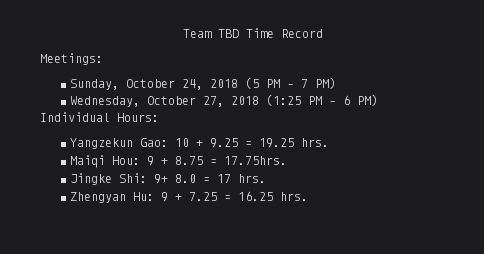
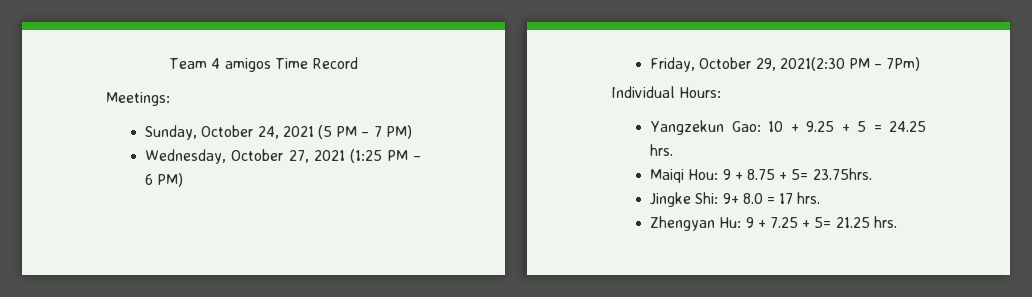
[217,29,239,38] TBD -> [211,58,271,72] 4 amigos
[210,79,239,88] 2018 -> [282,126,314,137] 2021
[231,96,260,105] 2018 -> [313,150,345,161] 2021
(379, 100) none -> [650,57,921,72] // Friday, October 29, 2021(2:30 PM – 7Pm)
[245,138,295,148] = 19.25 -> [841,121,926,132] + 5 = 24.25
[210,156,288,165] = 17.75hrs. -> [779,168,872,180] + 5= 23.75hrs.
[224,191,274,201] = 16.25 -> [802,217,870,228] + 5= 21.25

